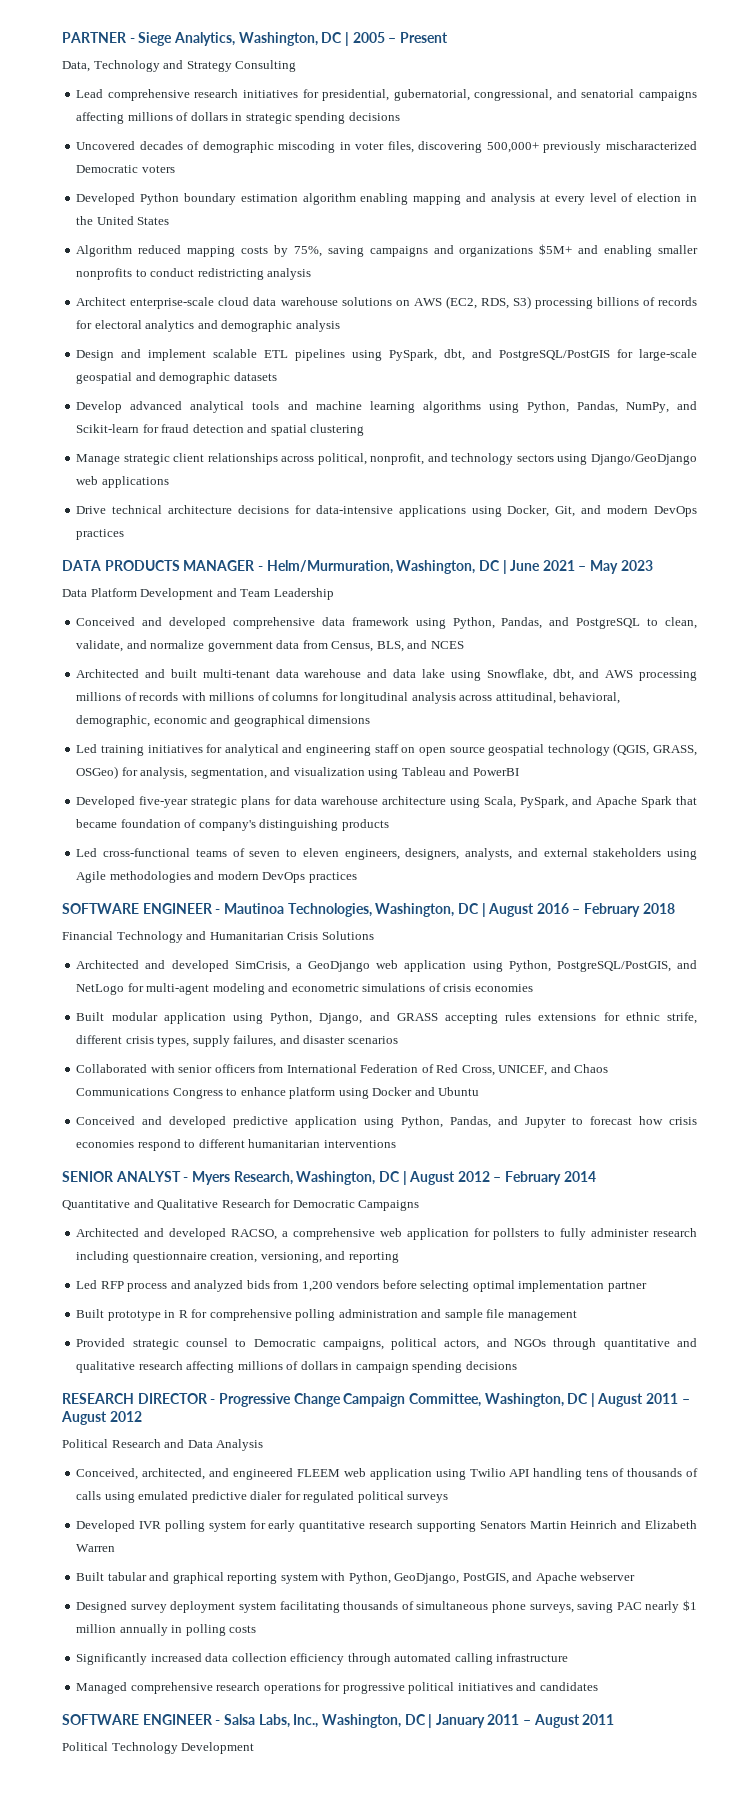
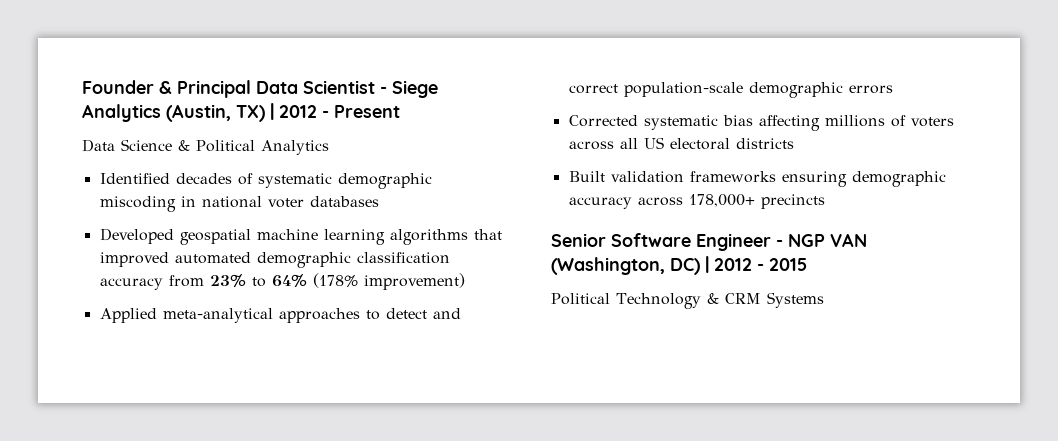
[62,32,448,46] [62,60,297,72] [76,89,697,101] [76,112,400,124] [76,141,697,153] [76,165,175,173] [76,193,697,205] [76,216,170,225] [76,244,698,257] [76,268,312,280] [76,296,697,309] [76,320,340,332] [76,349,698,361] [76,372,277,384] [76,401,698,413] [76,424,365,436] [76,453,697,465] [76,476,169,488] [76,505,697,517] [76,529,125,540] [62,560,653,574] [62,588,334,600] [76,617,697,629] [76,640,464,652] [76,669,698,681] [76,692,621,704] [76,715,371,727] [76,743,697,756] [76,766,519,779] [76,796,697,808] [76,819,389,831] [76,848,698,860] [76,871,357,883] [62,903,675,917] [62,931,374,943] [76,960,698,972] [76,983,533,995] [76,1012,698,1024] [76,1035,398,1047] [76,1064,609,1076] [76,1087,480,1099] [76,1116,697,1128] [76,1139,396,1151] [62,1171,596,1185] [62,1199,420,1211] [76,1228,697,1240] [76,1251,399,1263] [76,1280,647,1292] [76,1309,577,1321] [76,1338,698,1350] [76,1361,517,1373] [62,1393,690,1407] [61,1411,142,1425] [62,1439,264,1451] [76,1468,698,1480] [76,1491,449,1503] [76,1520,697,1532] [76,1544,116,1552] [76,1572,636,1584] [76,1600,698,1613] [76,1624,257,1636] [76,1653,569,1665] [76,1682,598,1694] [62,1714,615,1728] PARTNER - Siege Analytics, Washington, DC | 2005 – Present // Data, Technology and Strategy Consulting // Lead comprehensive research initiatives for presidential, gubernatorial, congressional, and senatorial campaigns affecting millions of dollars in strategic spending decisions // Uncovered decades of demographic miscoding in voter files, discovering 500,000+ previously mischaracterized Democratic voters // Developed Python boundary estimation algorithm enabling mapping and analysis at every level of election in the United States // Algorithm reduced mapping costs by 75%, saving campaigns and organizations $5M+ and enabling smaller nonprofits to conduct redistricting analysis // Architect enterprise-scale cloud data warehouse solutions on AWS (EC2, RDS, S3) processing billions of records for electoral analytics and demographic analysis // Design and implement scalable ETL pipelines using PySpark, dbt, and PostgreSQL/PostGIS for large-scale geospatial and demographic datasets // Develop advanced analytical tools and machine learning algorithms using Python, Pandas, NumPy, and Scikit-learn for fraud detection and spatial clustering // Manage strategic client relationships across political, nonprofit, and technology sectors using Django/GeoDjango web applications // Drive technical architecture decisions for data-intensive applications using Docker, Git, and modern DevOps practices // DATA PRODUCTS MANAGER - Helm/Murmuration, Washington, DC | June 2021 – May 2023 // Data Platform Development and Team Leadership // Conceived and developed comprehensive data framework using Python, Pandas, and PostgreSQL to clean, validate, and normalize government data from Census, BLS, and NCES // Architected and built multi-tenant data warehouse and data lake using Snowflake, dbt, and AWS processing millions of records with millions of columns for longitudinal analysis across attitudinal, behavioral, demographic, economic and geographical dimensions // Led training initiatives for analytical and engineering staff on open source geospatial technology (QGIS, GRASS, OSGeo) for analysis, segmentation, and visualization using Tableau and PowerBI // Developed five-year strategic plans for data warehouse architecture using Scala, PySpark, and Apache Spark that became foundation of company's distinguishing products // Led cross-functional teams of seven to eleven engineers, designers, analysts, and external stakeholders using Agile methodologies and modern DevOps practices // SOFTWARE ENGINEER - Mautinoa Technologies, Washington, DC | August 2016 – February 2018 // Financial Technology and Humanitarian Crisis Solutions // Architected and developed SimCrisis, a GeoDjango web application using Python, PostgreSQL/PostGIS, and NetLogo for multi-agent modeling and econometric simulations of crisis economies // Built modular application using Python, Django, and GRASS accepting rules extensions for ethnic strife, different crisis types, supply failures, and disaster scenarios // Collaborated with senior officers from International Federation of Red Cross, UNICEF, and Chaos Communications Congress to enhance platform using Docker and Ubuntu // Conceived and developed predictive application using Python, Pandas, and Jupyter to forecast how crisis economies respond to different humanitarian interventions // SENIOR ANALYST - Myers Research, Washington, DC | August 2012 – February 2014 // Quantitative and Qualitative Research for Democratic Campaigns // Architected and developed RACSO, a comprehensive web application for pollsters to fully administer research including questionnaire creation, versioning, and reporting // Led RFP process and analyzed bids from 1,200 vendors before selecting optimal implementation partner // Built prototype in R for comprehensive polling administration and sample file management // Provided strategic counsel to Democratic campaigns, political actors, and NGOs through quantitative and qualitative research affecting millions of dollars in campaign spending decisions // RESEARCH DIRECTOR - Progressive Change Campaign Committee, Washington, DC | August 2011 – August 2012 // Political Research and Data Analysis // Conceived, architected, and engineered FLEEM web application using Twilio API handling tens of thousands of calls using emulated predictive dialer for regulated political surveys // Developed IVR polling system for early quantitative research supporting Senators Martin Heinrich and Elizabeth Warren // Built tabular and graphical reporting system with Python, GeoDjango, PostGIS, and Apache webserver // Designed survey deployment system facilitating thousands of simultaneous phone surveys, saving PAC nearly $1 million annually in polling costs // Significantly increased data collection efficiency through automated calling infrastructure // Managed comprehensive research operations for progressive political initiatives and candidates // SOFTWARE ENGINEER - Salsa Labs, Inc., Washington, DC | January 2011 – August 2011 -> [82,80,438,98] [82,103,400,122] [82,139,329,155] [99,173,432,189] [99,196,379,212] [99,228,502,245] [99,252,450,268] [99,273,465,290] [99,308,461,323] [568,82,893,98] [568,115,954,131] [568,137,794,150] [568,171,946,187] [568,194,825,209] [551,233,867,251] [551,256,807,275] Founder & Principal Data Scientist - Siege Analytics (Austin, TX) | 2012 - Present // Data Science & Political Analytics // Identified decades of systematic demographic miscoding in national voter databases // Developed geospatial machine learning algorithms that improved automated demographic classification accuracy from 23% to 64% (178% improvement) // Applied meta-analytical approaches to detect and correct population-scale demographic errors // Corrected systematic bias affecting millions of voters across all US electoral districts // Built validation frameworks ensuring demographic accuracy across 178,000+ precincts // Senior Software Engineer - NGP VAN (Washington, DC) | 2012 - 2015
[181,1742,255,1754] Development -> [706,292,824,308] & CRM Systems

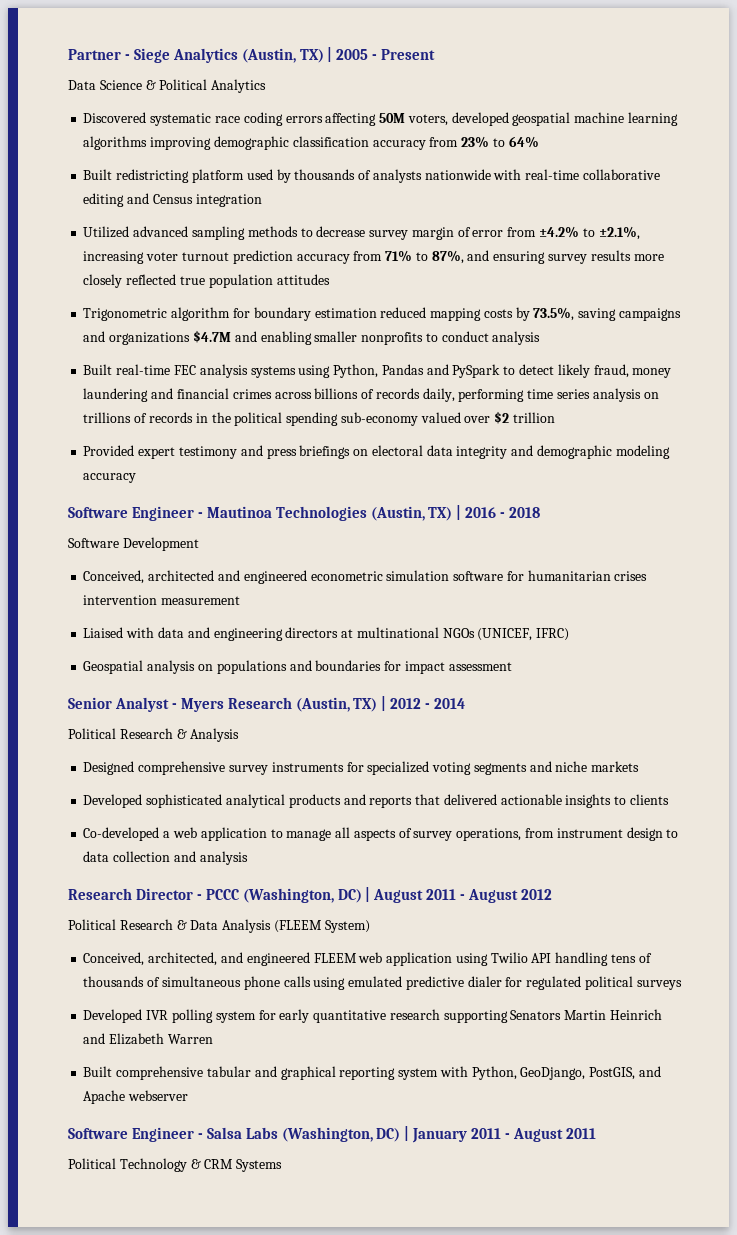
[82,80,375,98] Founder & Principal Data Scientist -> [68,49,121,60] Partner
[279,105,317,118] 2012 -> [336,49,369,60] 2005
[99,173,432,189] [99,196,379,212] [99,228,174,244] Identified decades of systematic demographic miscoding in national voter databases // Developed -> [83,112,509,126] Discovered systematic race coding errors affecting 50M voters, developed
[473,229,502,240] [99,252,251,267] that improved automated -> [150,137,212,150] improving
[312,273,465,290] [99,308,461,323] [568,82,893,98] [568,115,954,131] [568,137,794,150] [568,171,946,187] [568,194,825,209] [551,233,867,251] [551,256,807,275] (178% improvement) // Applied meta-analytical approaches to detect and correct population-scale demographic errors // Corrected systematic bias affecting millions of voters across all US electoral districts // Built validation frameworks ensuring demographic accuracy across 178,000+ precincts // Senior Software Engineer - NGP VAN (Washington, DC) | 2012 - 2015 -> [83,169,660,183] [83,193,262,207] [83,226,640,240] [83,250,664,264] [83,274,330,288] [83,307,681,321] [83,330,541,345] [83,364,672,378] [83,388,659,402] [83,411,555,426] [83,445,670,459] [83,473,137,483] [68,505,541,521] [68,537,199,551] [83,570,648,584] [83,595,241,605] [83,627,570,641] [83,660,512,674] [68,696,466,712] [68,728,240,742] [83,761,640,775] [83,794,669,808] [83,827,679,841] [83,851,248,865] [68,887,553,903] [68,919,370,933] [83,952,652,966] [83,976,682,990] [83,1009,662,1023] [83,1033,213,1045] [83,1066,661,1080] [83,1090,189,1104] [68,1126,596,1143] // Built redistricting platform used by thousands of analysts nationwide with real-time collaborative editing and Census integration // Utilized advanced sampling methods to decrease survey margin of error from ±4.2% to ±2.1%, increasing voter turnout prediction accuracy from 71% to 87%, and ensuring survey results more closely reflected true population attitudes // Trigonometric algorithm for boundary estimation reduced mapping costs by 73.5%, saving campaigns and organizations $4.7M and enabling smaller nonprofits to conduct analysis // Built real-time FEC analysis systems using Python, Pandas and PySpark to detect likely fraud, money laundering and financial crimes across billions of records daily, performing time series analysis on trillions of records in the political spending sub-economy valued over $2 trillion // Provided expert testimony and press briefings on electoral data integrity and demographic modeling accuracy // Software Engineer - Mautinoa Technologies (Austin, TX) | 2016 - 2018 // Software Development // Conceived, architected and engineered econometric simulation software for humanitarian crises intervention measurement // Liaised with data and engineering directors at multinational NGOs (UNICEF, IFRC) // Geospatial analysis on populations and boundaries for impact assessment // Senior Analyst - Myers Research (Austin, TX) | 2012 - 2014 // Political Research & Analysis // Designed comprehensive survey instruments for specialized voting segments and niche markets // Developed sophisticated analytical products and reports that delivered actionable insights to clients // Co-developed a web application to manage all aspects of survey operations, from instrument design to data collection and analysis // Research Director - PCCC (Washington, DC) | August 2011 - August 2012 // Political Research & Data Analysis (FLEEM System) // Conceived, architected, and engineered FLEEM web application using Twilio API handling tens of thousands of simultaneous phone calls using emulated predictive dialer for regulated political surveys // Developed IVR polling system for early quantitative research supporting Senators Martin Heinrich and Elizabeth Warren // Built comprehensive tabular and graphical reporting system with Python, GeoDjango, PostGIS, and Apache webserver // Software Engineer - Salsa Labs (Washington, DC) | January 2011 - August 2011

